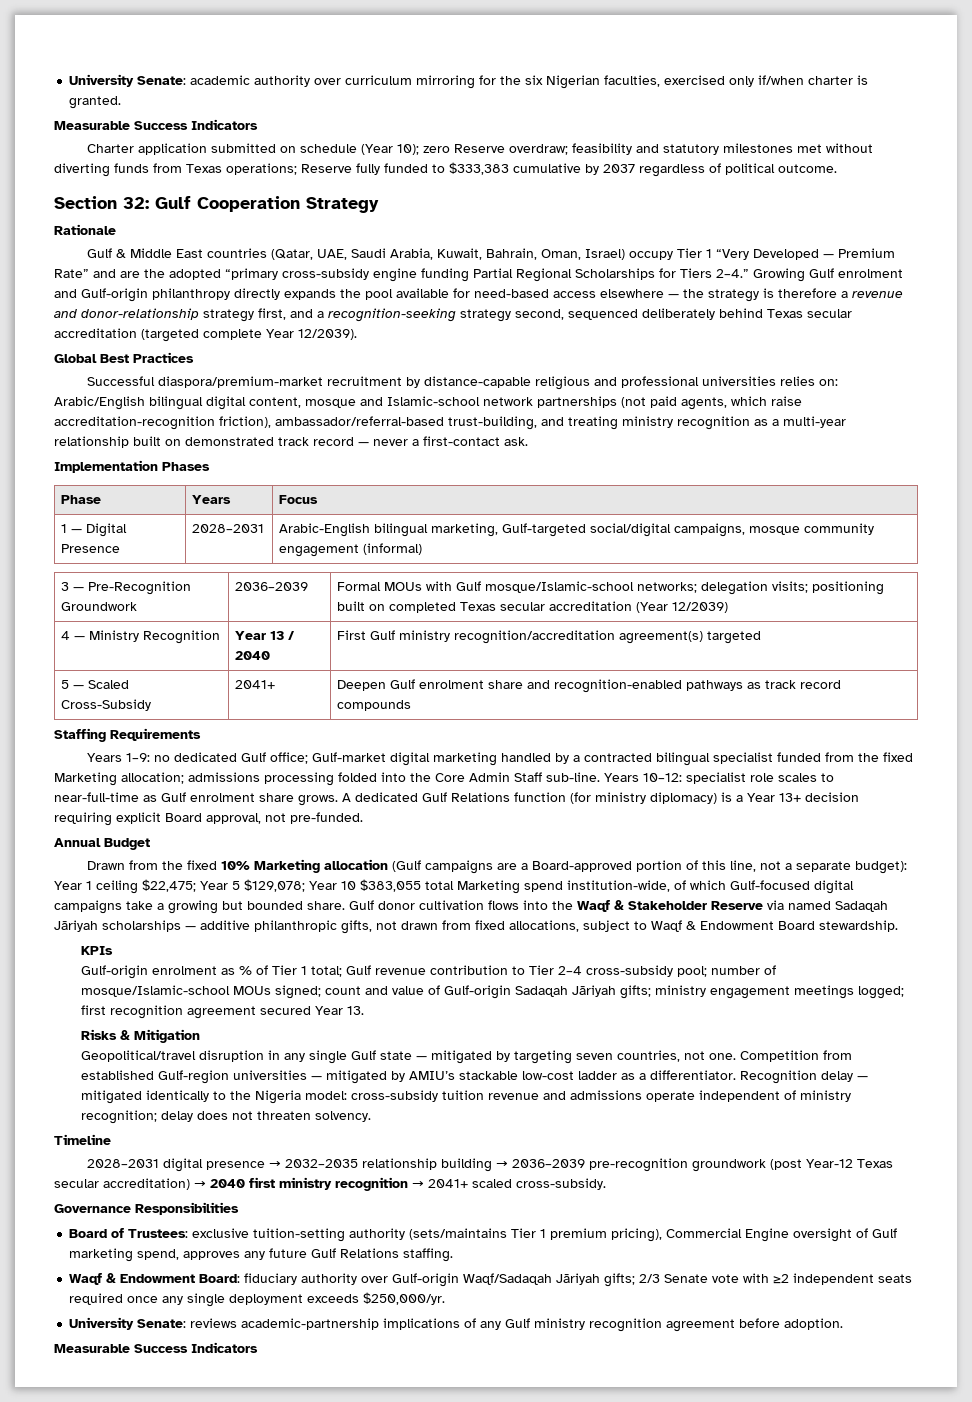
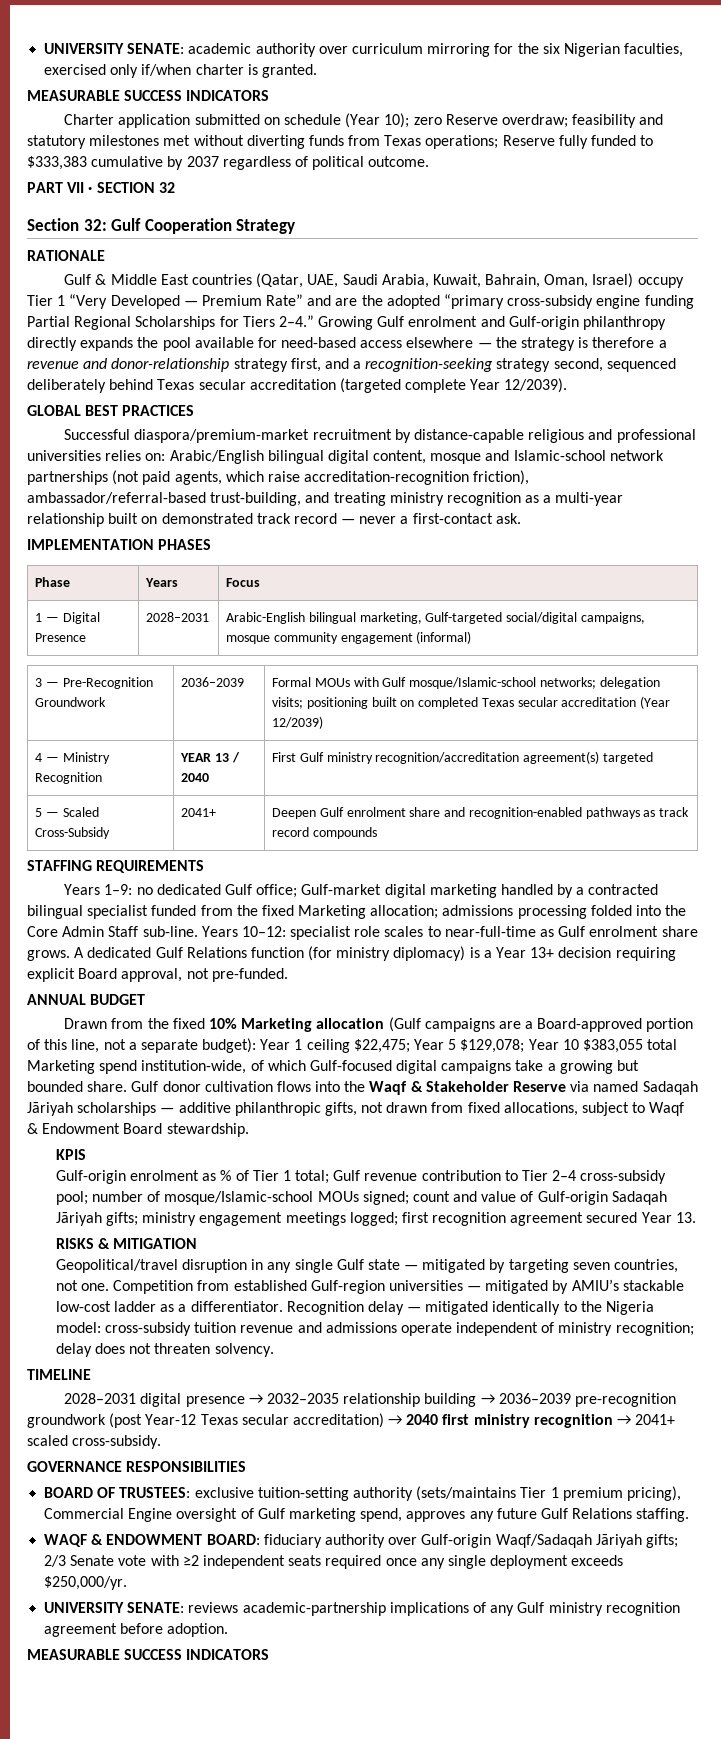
[69,74,187,87] University Senate: -> [44,43,185,54] UNIVERSITY SENATE:
[54,119,258,130] Measurable Success Indicators -> [27,90,270,101] MEASURABLE SUCCESS INDICATORS
(837, 168) none -> [27,182,175,193] // PART VII · SECTION 32
[54,224,116,235] Rationale -> [27,250,105,261] RATIONALE
[54,352,194,363] Global Best Practices -> [27,405,195,416] GLOBAL BEST PRACTICES
[54,460,210,473] Implementation Phases -> [27,539,212,550] IMPLEMENTATION PHASES
[234,631,266,640] Year -> [179,753,211,762] YEAR
[54,728,201,742] Staffing Requirements -> [27,860,205,873] STAFFING REQUIREMENTS
[54,838,150,850] Annual Budget -> [27,994,146,1005] ANNUAL BUDGET
[81,946,114,955] KPIs -> [55,1149,86,1160] KPIS
[81,1029,201,1043] Risks & Mitigation -> [55,1238,198,1249] RISKS & MITIGATION
[54,1134,111,1145] Timeline -> [27,1369,91,1380] TIMELINE
[54,1202,239,1215] [69,1228,189,1238] Governance Responsibilities // Board of Trustees: -> [27,1461,247,1472] [44,1487,191,1498] GOVERNANCE RESPONSIBILITIES // BOARD OF TRUSTEES:
[69,1273,241,1285] Waqf & Endowment Board: -> [44,1534,260,1547] WAQF & ENDOWMENT BOARD:
[69,1317,187,1330] University Senate: -> [44,1602,185,1613] UNIVERSITY SENATE:
[54,1342,258,1353] Measurable Success Indicators -> [27,1649,270,1660] MEASURABLE SUCCESS INDICATORS

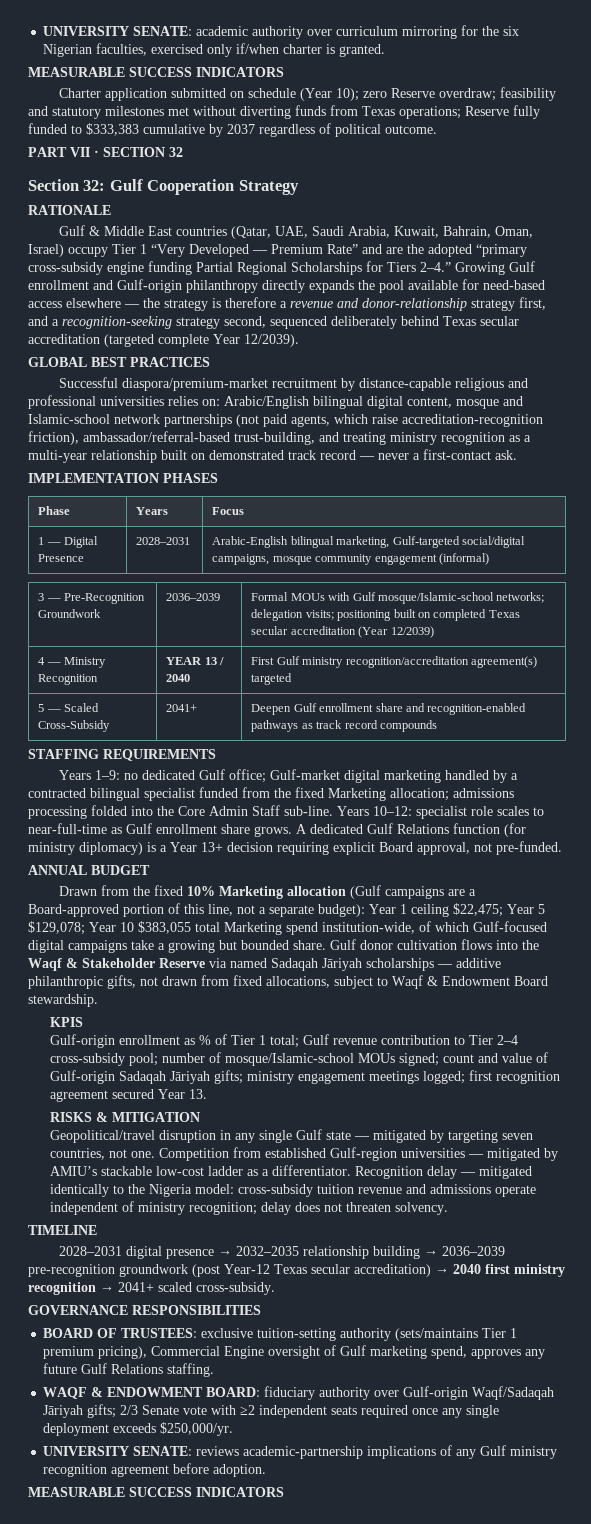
[408,316,478,327] enrolment -> [28,280,89,290] enrollment
[346,807,406,817] enrolment -> [319,703,374,712] enrollment
[589,926,659,937] enrolment -> [156,824,217,834] enrollment
[130,1170,200,1181] enrolment -> [118,1035,180,1045] enrollment

